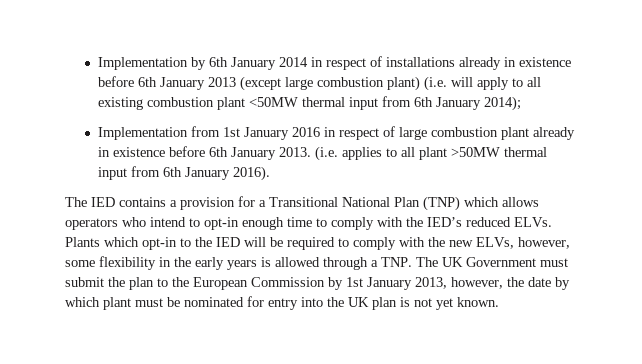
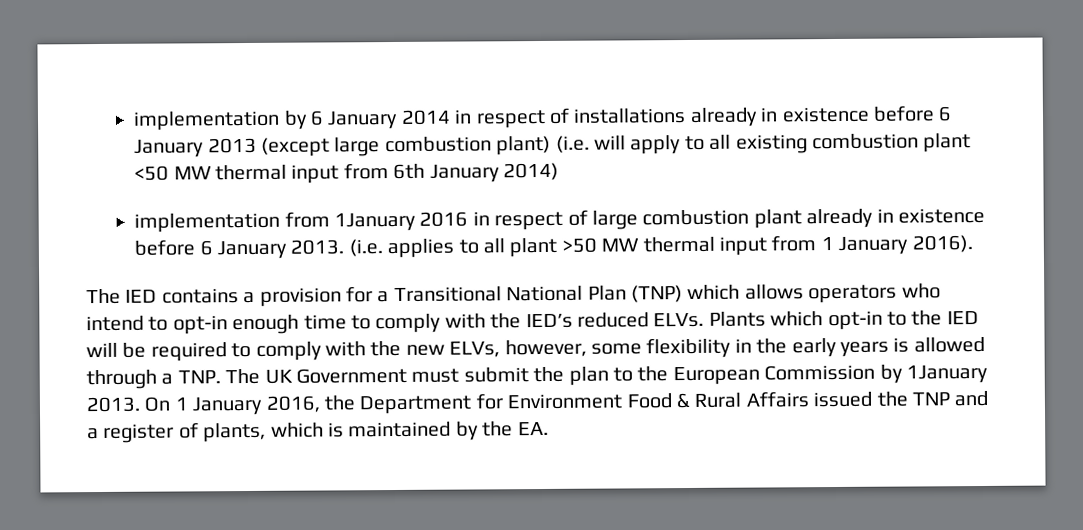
[97,57,228,70] Implementation by 6th -> [133,110,324,131] implementation by 6
[137,77,157,87] 6th -> [938,106,953,122] 6
[248,96,521,111] [97,126,289,140] <50MW thermal input from 6th January 2014); // Implementation from 1st January -> [134,162,559,184] [134,211,416,233] <50 MW thermal input from 6th January 2014) // implementation from 1January
[208,147,228,157] 6th -> [199,240,213,256] 6
[450,147,547,157] [97,166,182,180] >50MW thermal input from 6th -> [561,235,834,256] >50 MW thermal input from 1
[346,277,570,290] [65,296,499,310] 1st January 2013, however, the date by which plant must be nominated for entry into the UK plan is not yet known. -> [905,364,988,384] [86,390,989,416] [87,421,549,443] 1January 2013. On 1 January 2016, the Department for Environment Food & Rural Affairs issued the TNP and a register of plants, which is maintained by the EA.

